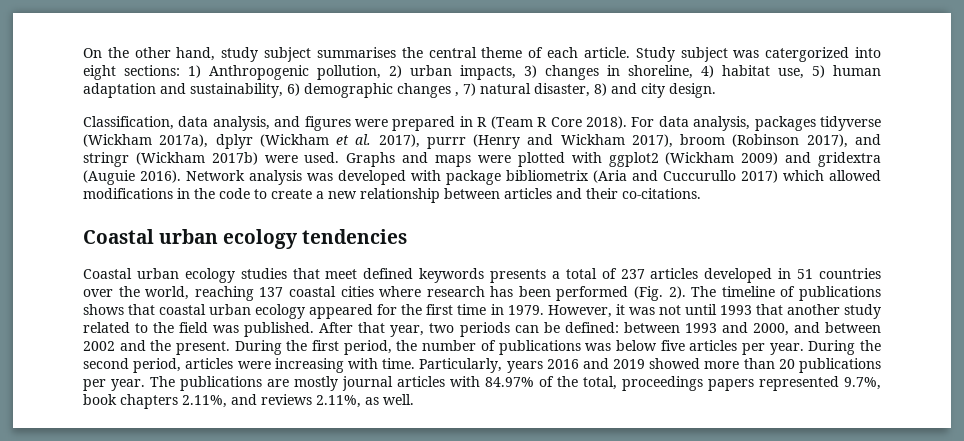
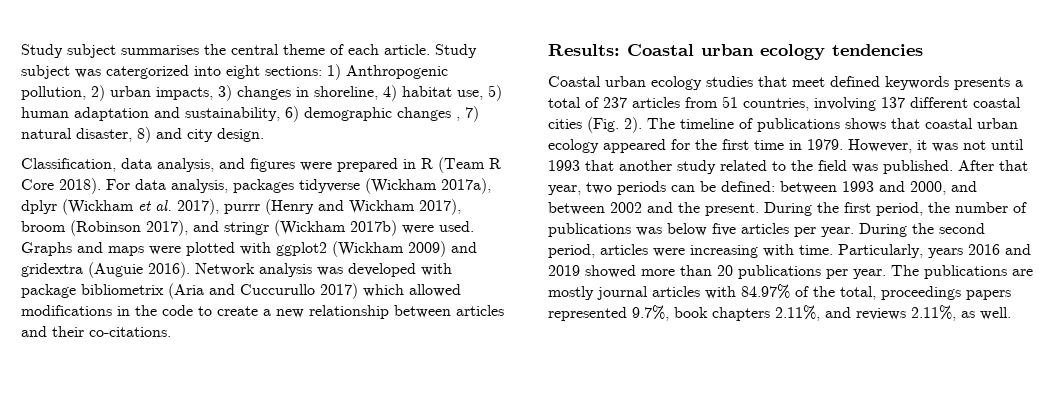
[83,47,259,62] On the other hand, study -> [21,44,63,58] Study
(701, 193) none -> [548,44,620,56] Results:
[704,268,881,283] [83,286,629,301] developed in 51 countries over the world, reaching 137 coastal cities where research has been performed -> [685,96,1021,111] [548,119,582,129] from 51 countries, involving 137 different coastal cities

